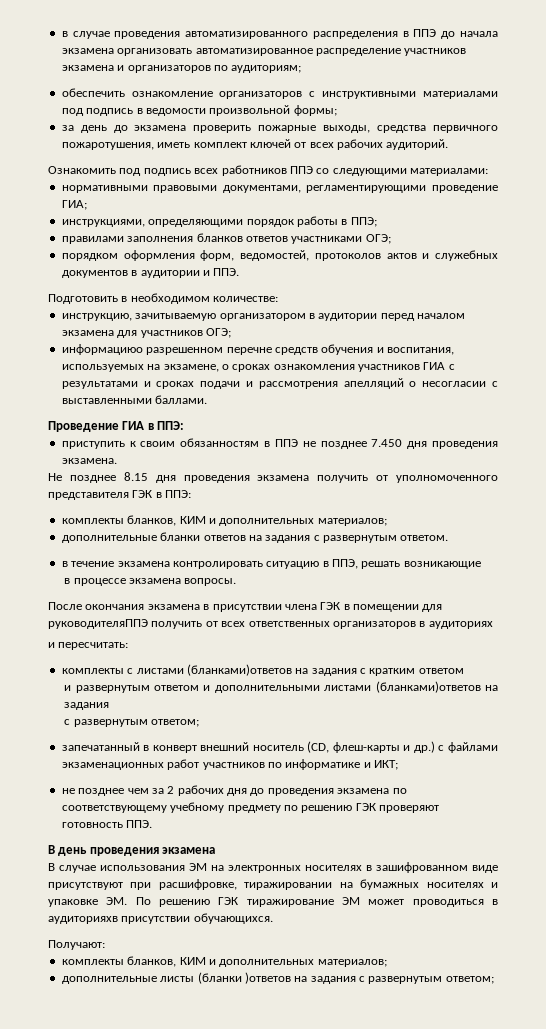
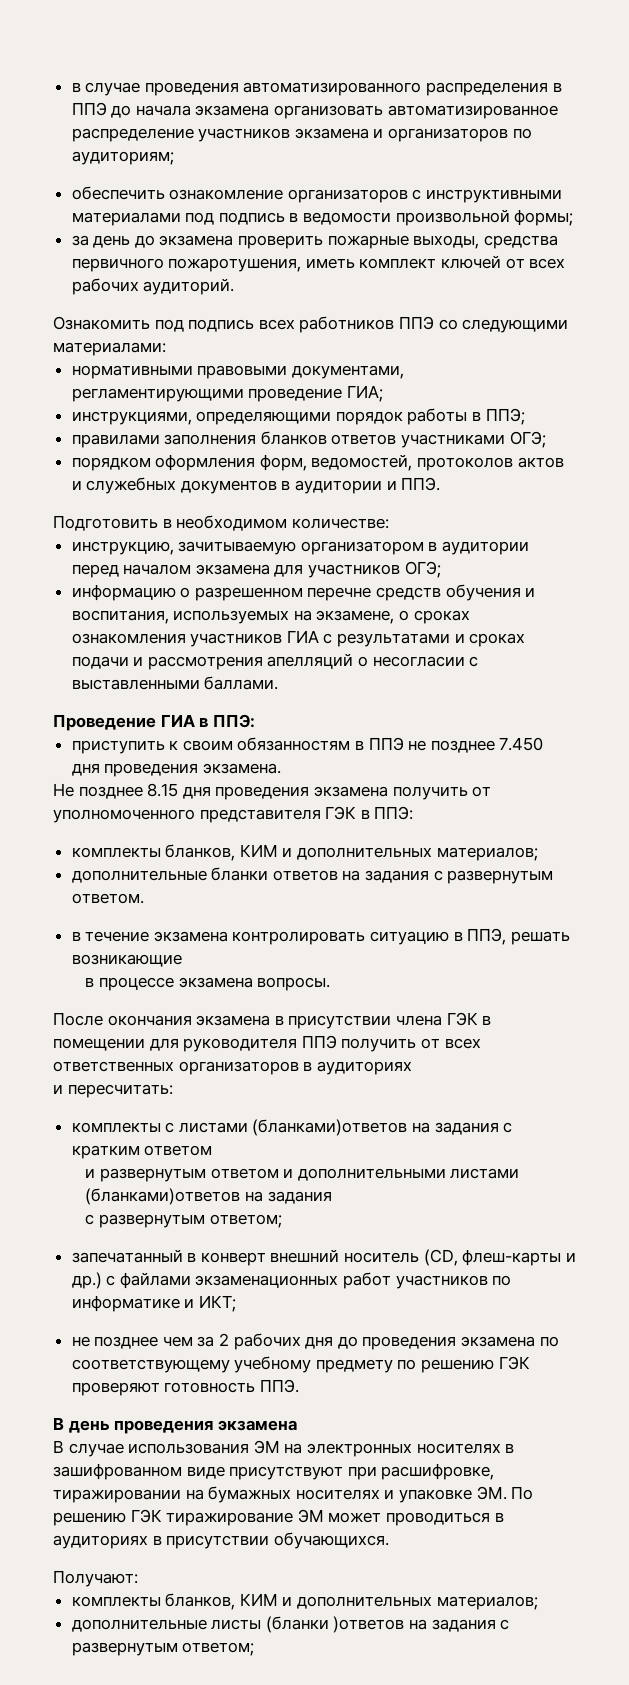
[61,344,143,355] информациюо -> [71,584,191,601] информацию о
[48,619,148,629] руководителяППЭ -> [183,1035,337,1052] руководителя ППЭ
[48,916,118,924] аудиторияхв -> [53,1535,162,1549] аудиториях в

